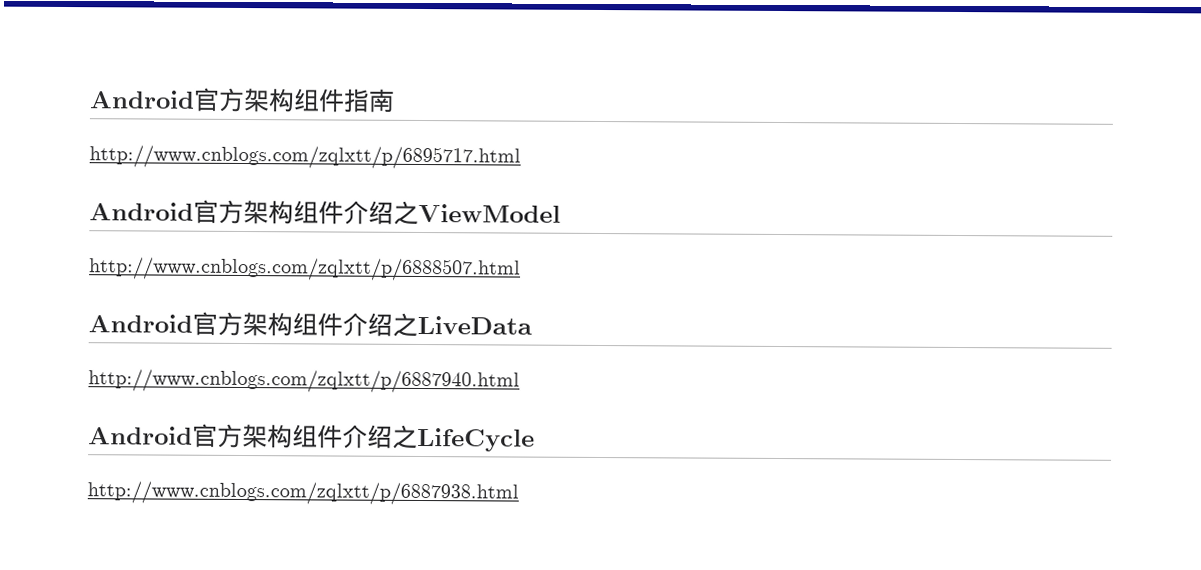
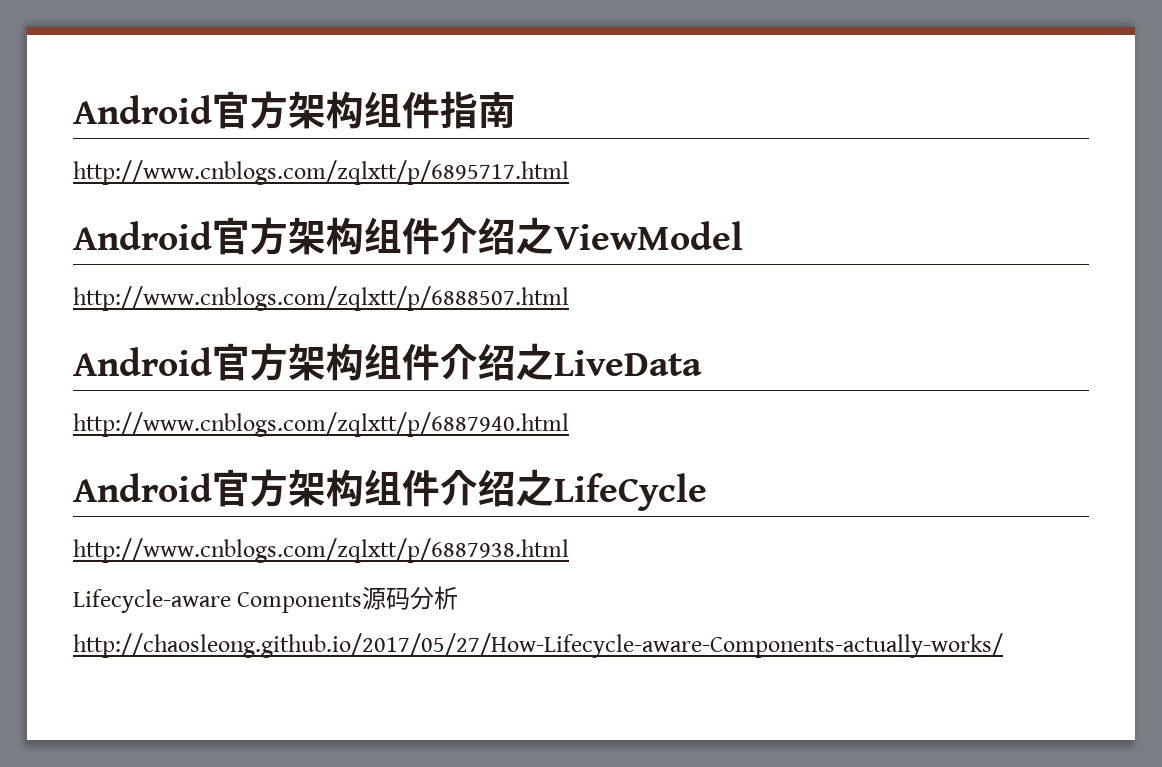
(519, 493) none -> [73,586,459,613] [73,633,1003,658] // Lifecycle-aware Components源码分析 // http://chaosleong.github.io/2017/05/27/How-Lifecycle-aware-Components-actually-works/

